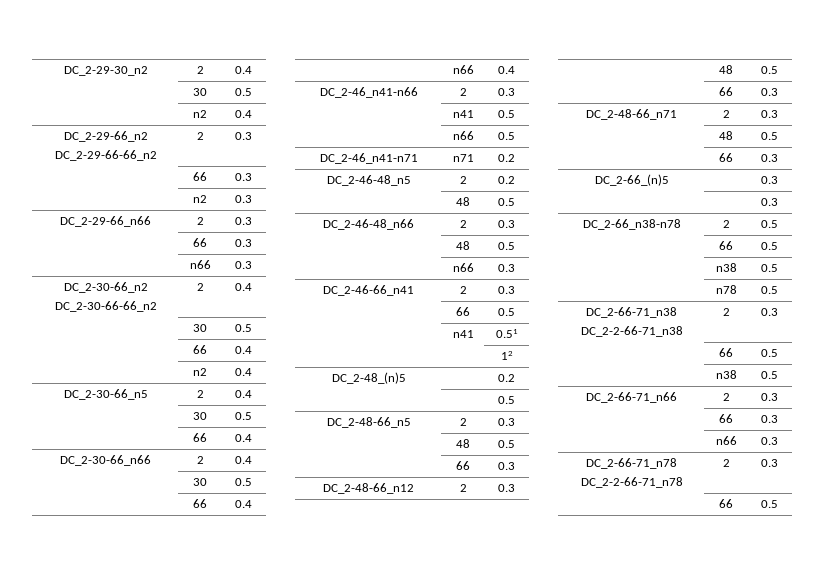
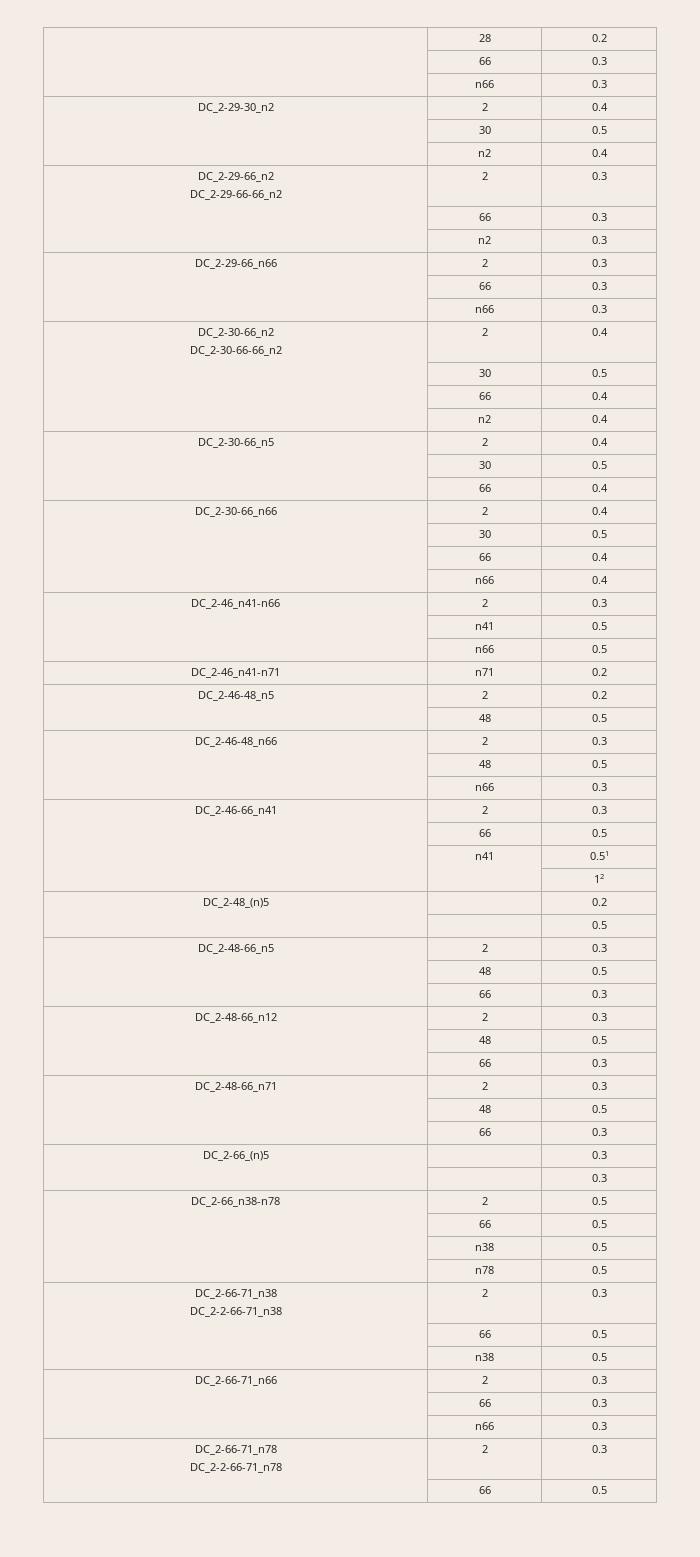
(63, 71) none -> [478,34,491,42] [591,34,607,42] [478,57,491,65] [591,57,607,65] [475,80,494,88] [591,80,607,88] | 28 | 0.2 // | 66 | 0.3 // | n66 | 0.3 //

